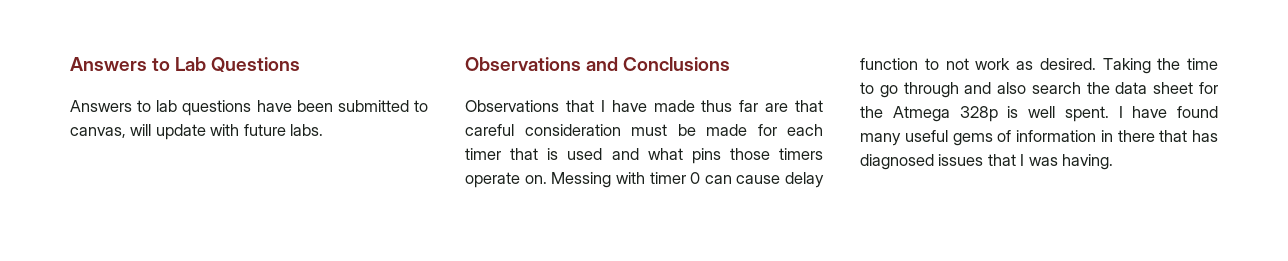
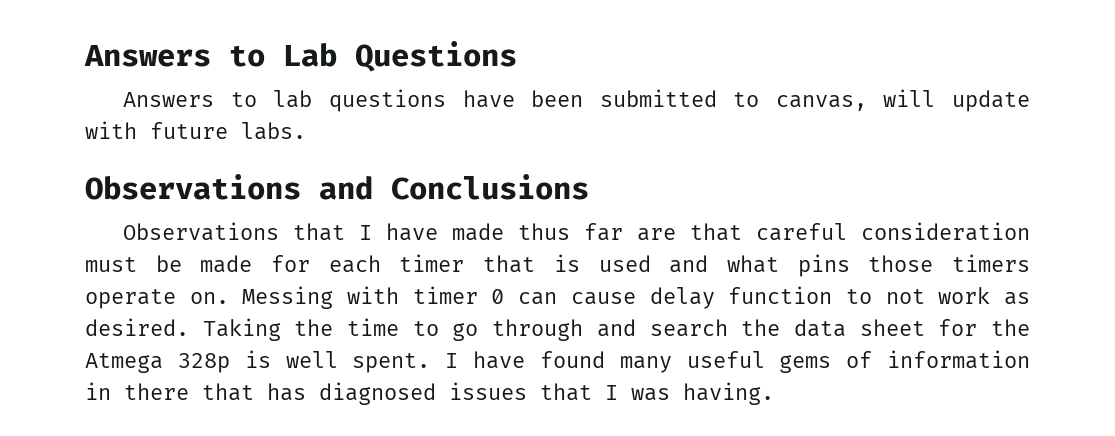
[997,82,1027,94] also -> (636, 328) none

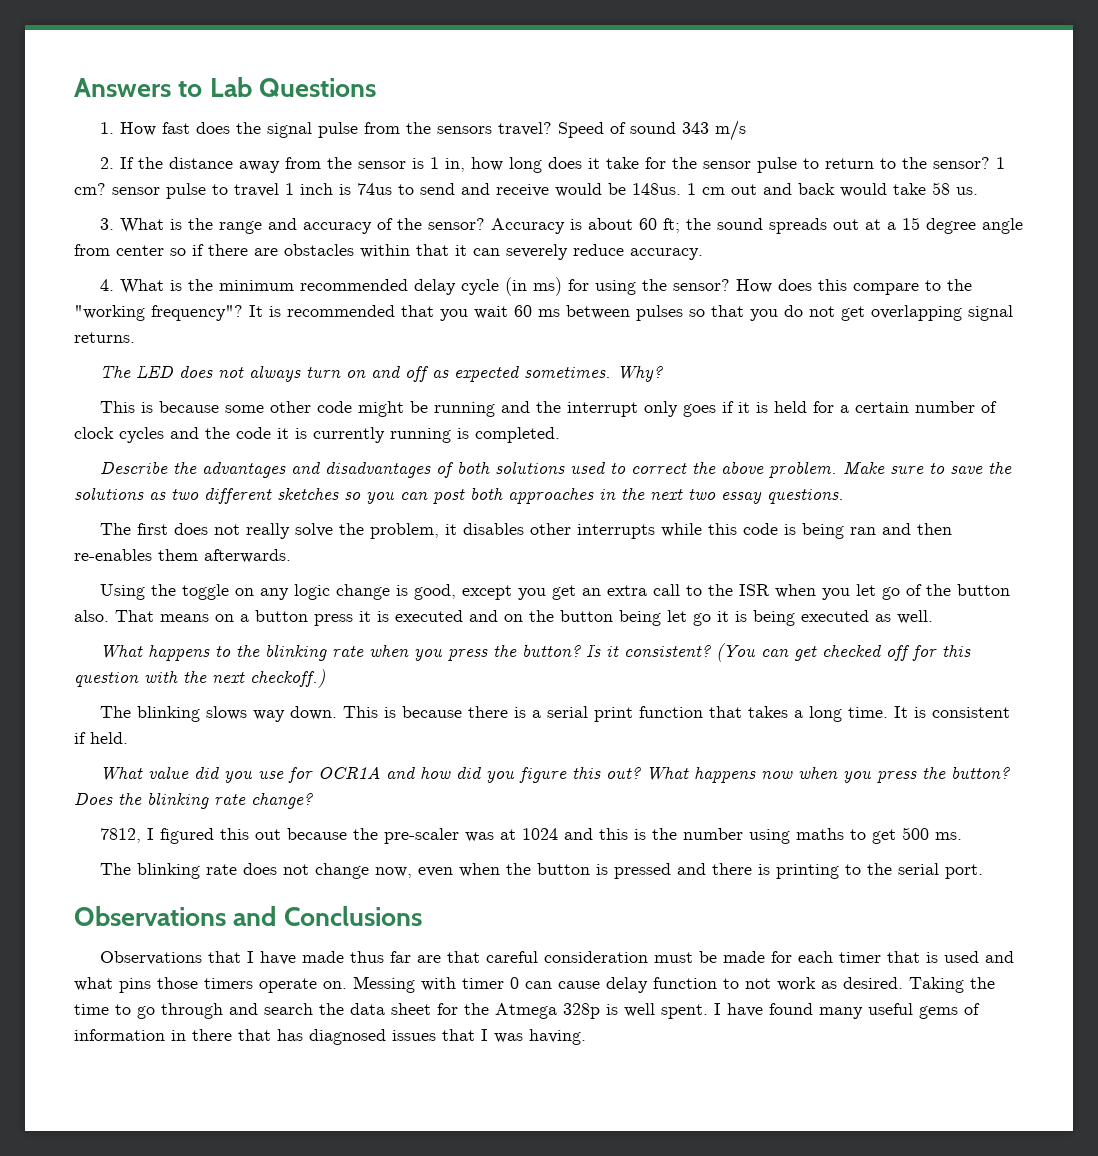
[123,89,1030,112] [85,121,306,140] Answers to lab questions have been submitted to canvas, will update with future labs. -> [100,120,747,141] [100,157,1006,173] [74,182,978,199] [100,217,1024,234] [74,244,703,260] [100,277,973,296] [74,305,1013,321] [74,332,135,343] [100,365,664,382] [100,401,998,417] [74,427,560,443] [100,461,1013,478] [74,487,844,504] [100,523,953,539] [74,549,291,563] [100,584,1011,600] [74,610,933,626] [100,643,972,662] [74,669,325,688] [100,706,1011,722] [74,732,128,744] [100,766,1011,783] [74,792,313,809] [100,827,963,844] [100,863,984,879] 1. How fast does the signal pulse from the sensors travel? Speed of sound 343 m/s // 2. If the distance away from the sensor is 1 in, how long does it take for the sensor pulse to return to the sensor? 1 cm? sensor pulse to travel 1 inch is 74us to send and receive would be 148us. 1 cm out and back would take 58 us. // 3. What is the range and accuracy of the sensor? Accuracy is about 60 ft; the sound spreads out at a 15 degree angle from center so if there are obstacles within that it can severely reduce accuracy. // 4. What is the minimum recommended delay cycle (in ms) for using the sensor? How does this compare to the "working frequency"? It is recommended that you wait 60 ms between pulses so that you do not get overlapping signal returns. // The LED does not always turn on and off as expected sometimes. Why? // This is because some other code might be running and the interrupt only goes if it is held for a certain number of clock cycles and the code it is currently running is completed. // Describe the advantages and disadvantages of both solutions used to correct the above problem. Make sure to save the solutions as two different sketches so you can post both approaches in the next two essay questions. // The first does not really solve the problem, it disables other interrupts while this code is being ran and then re-enables them afterwards. // Using the toggle on any logic change is good, except you get an extra call to the ISR when you let go of the button also. That means on a button press it is executed and on the button being let go it is being executed as well. // What happens to the blinking rate when you press the button? Is it consistent? (You can get checked off for this question with the next checkoff.) // The blinking slows way down. This is because there is a serial print function that takes a long time. It is consistent if held. // What value did you use for OCR1A and how did you figure this out? What happens now when you press the button? Does the blinking rate change? // 7812, I figured this out because the pre-scaler was at 1024 and this is the number using maths to get 500 ms. // The blinking rate does not change now, even when the button is pressed and there is printing to the serial port.

